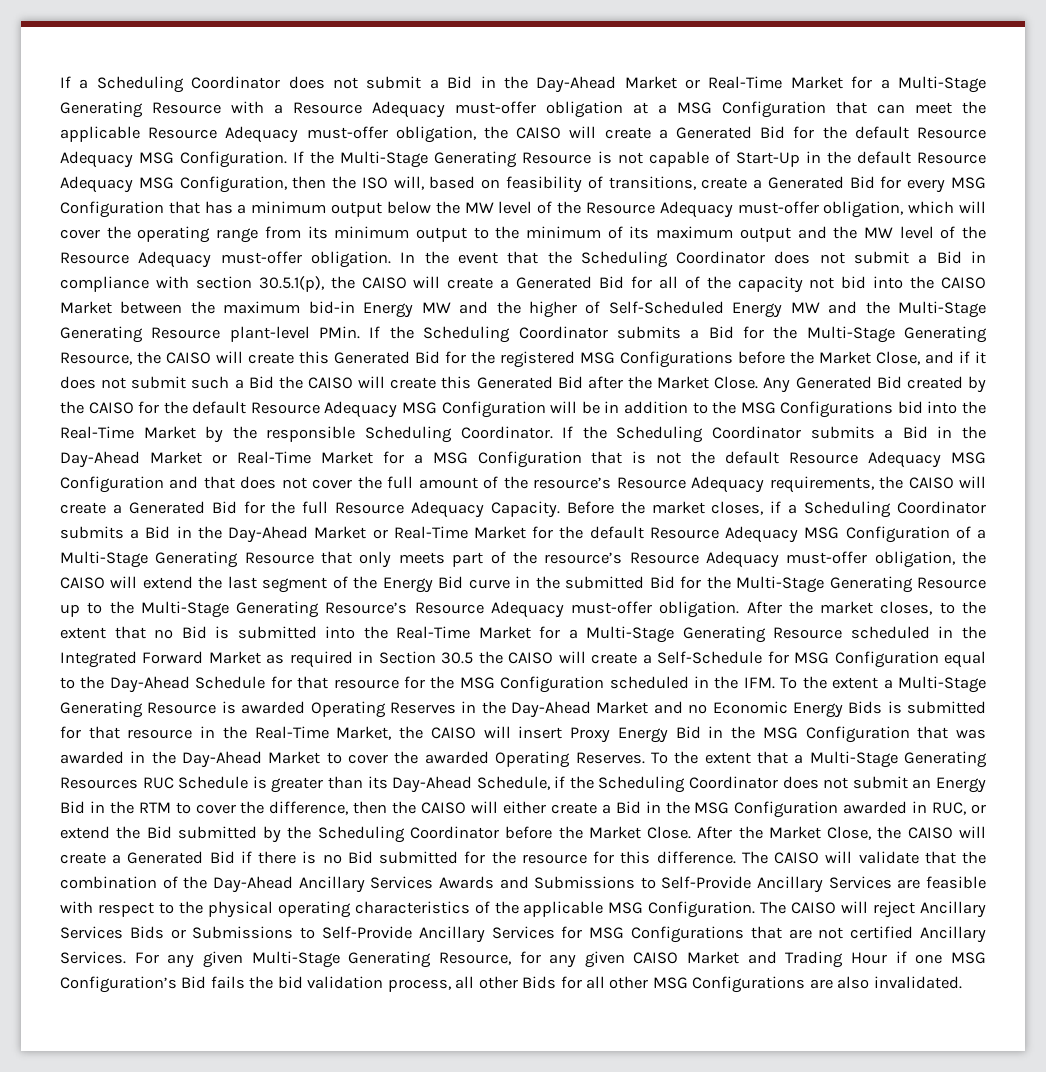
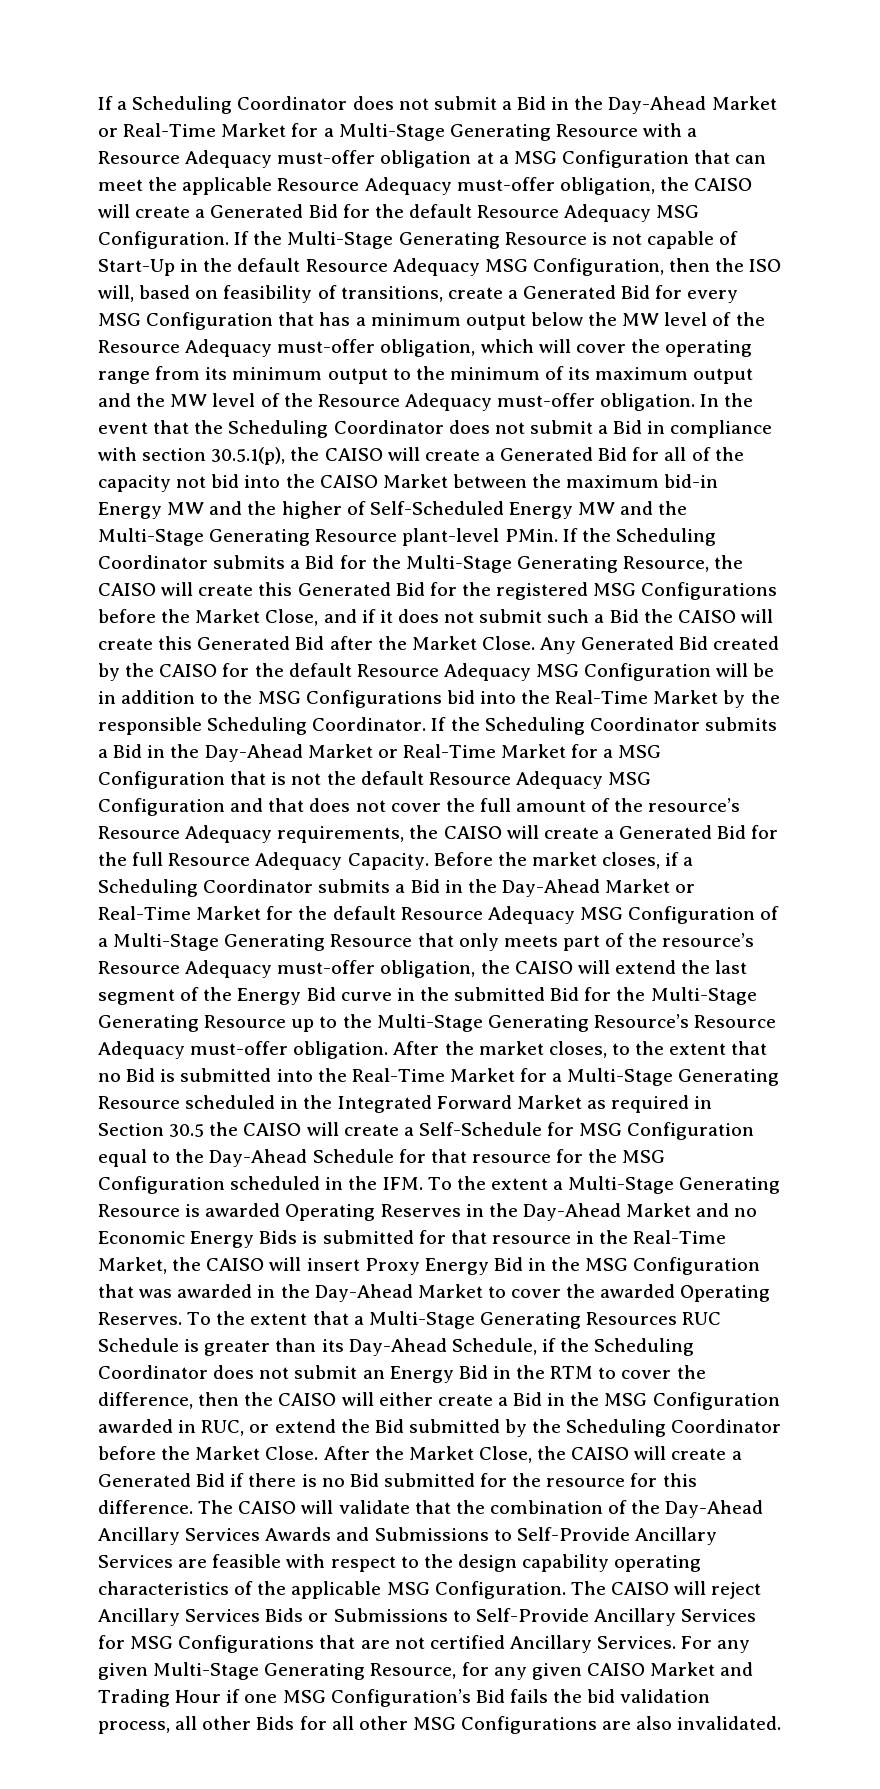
[207,901,273,918] physical -> [457,1554,610,1572] design capability

